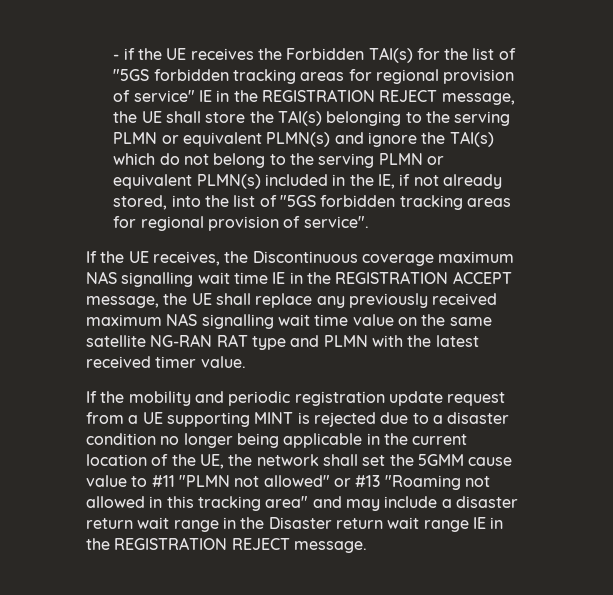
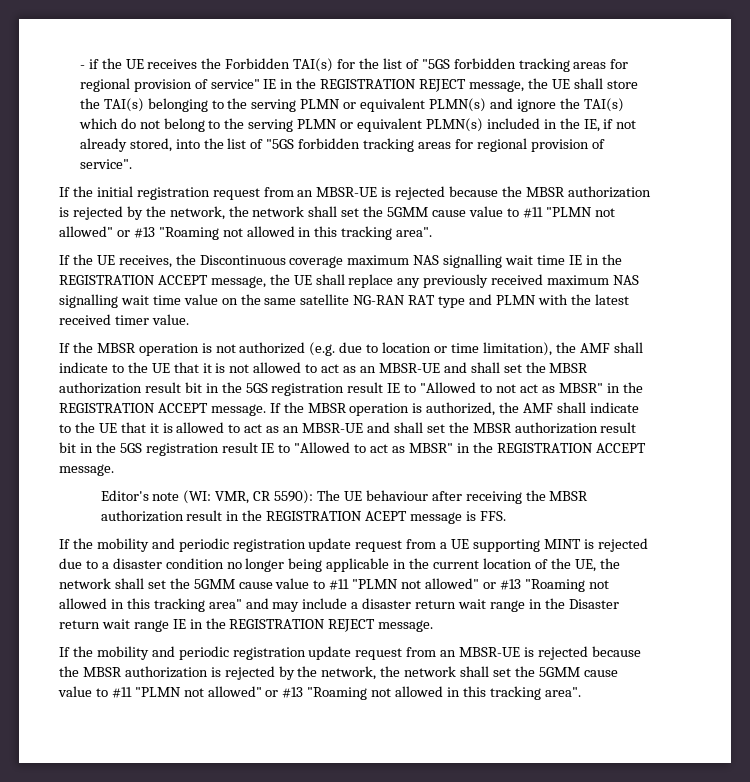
(369, 222) none -> [59,186,651,200] [59,206,615,220] [59,226,433,240] // If the initial registration request from an MBSR-UE is rejected because the MBSR authorization is rejected by the network, the network shall set the 5GMM cause value to #11 "PLMN not allowed" or #13 "Roaming not allowed in this tracking area".
(246, 362) none -> [59,342,643,356] [59,362,589,373] [59,382,643,396] [59,402,639,416] [59,422,637,434] [59,442,646,456] [59,464,114,476] [100,490,589,504] [100,510,506,524] // If the MBSR operation is not authorized (e.g. due to location or time limitation), the AMF shall indicate to the UE that it is not allowed to act as an MBSR-UE and shall set the MBSR authorization result bit in the 5GS registration result IE to "Allowed to not act as MBSR" in the REGISTRATION ACCEPT message. If the MBSR operation is authorized, the AMF shall indicate to the UE that it is allowed to act as an MBSR-UE and shall set the MBSR authorization result bit in the 5GS registration result IE to "Allowed to act as MBSR" in the REGISTRATION ACCEPT message. // Editor's note (WI: VMR, CR 5590): The UE behaviour after receiving the MBSR authorization result in the REGISTRATION ACEPT message is FFS.
(367, 547) none -> [59,646,641,660] [59,666,618,680] [58,686,581,700] // If the mobility and periodic registration update request from an MBSR-UE is rejected because the MBSR authorization is rejected by the network, the network shall set the 5GMM cause value to #11 "PLMN not allowed" or #13 "Roaming not allowed in this tracking area".

